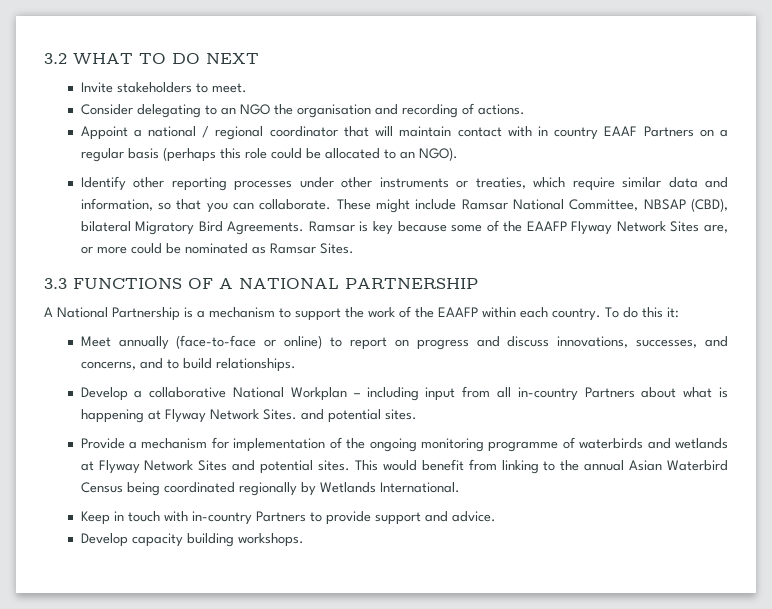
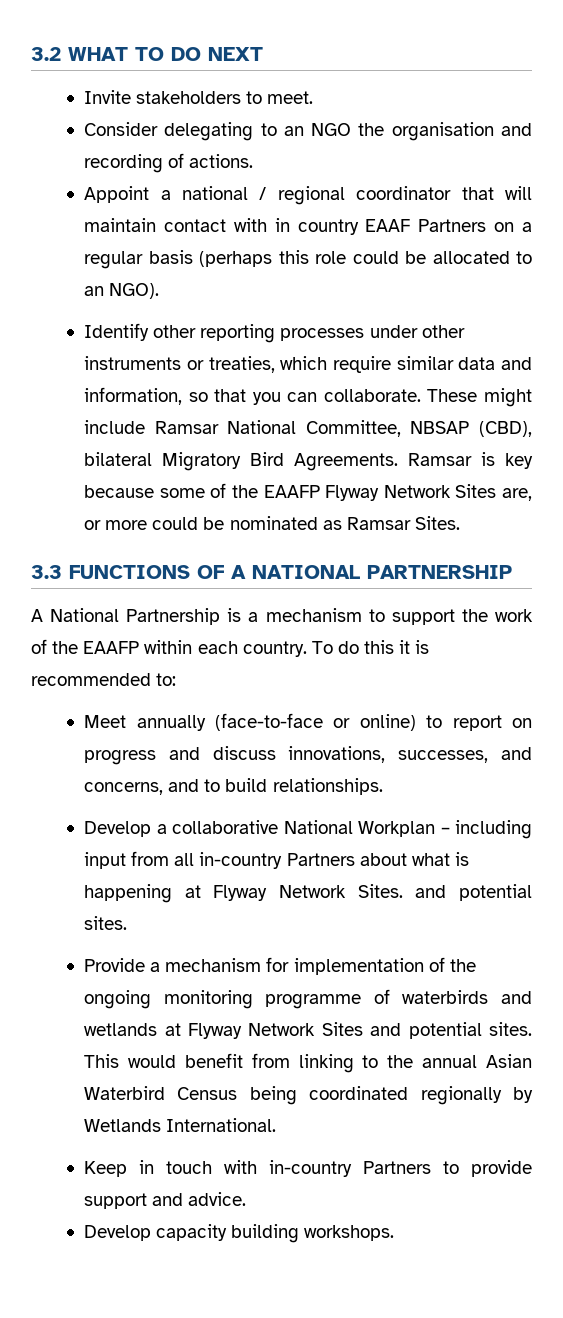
[667,307,679,318] it: -> [399,640,430,654] [31,673,177,686] it is recommended to:

